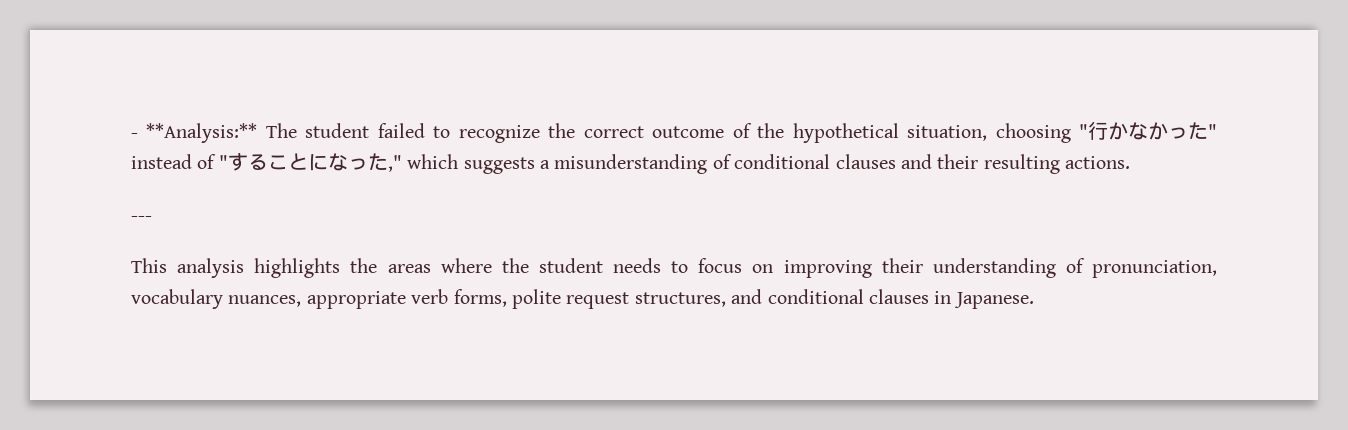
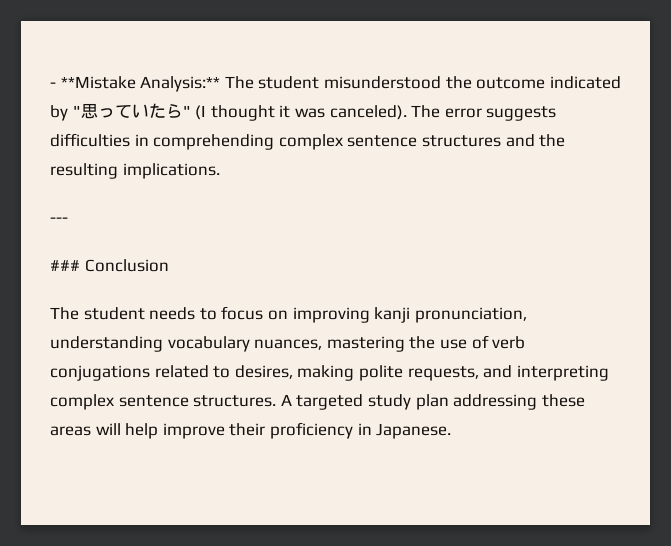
[146,121,1217,143] [131,153,1131,174] [131,216,152,221] [131,258,529,278] **Analysis:** The student failed to recognize the correct outcome of the hypothetical situation, choosing "行かなかった" instead of "することになった," which suggests a misunderstanding of conditional clauses and their resulting actions. // --- // This analysis highlights the areas where the -> [60,76,621,92] [50,103,557,121] [50,133,566,150] [50,163,220,179] [50,217,68,223] [50,259,169,272] [50,307,79,320] **Mistake Analysis:** The student misunderstood the outcome indicated by "思っていたら" (I thought it was canceled). The error suggests difficulties in comprehending complex sentence structures and the resulting implications. // --- // ### Conclusion // The
[881,258,1217,278] [131,289,929,309] their understanding of pronunciation, vocabulary nuances, appropriate verb forms, polite request structures, and conditional clauses -> [374,307,527,323] [50,335,526,352] [50,365,609,381] [50,394,585,410] [50,422,353,439] kanji pronunciation, understanding vocabulary nuances, mastering the use of verb conjugations related to desires, making polite requests, and interpreting complex sentence structures. A targeted study plan addressing these areas will help improve their proficiency

